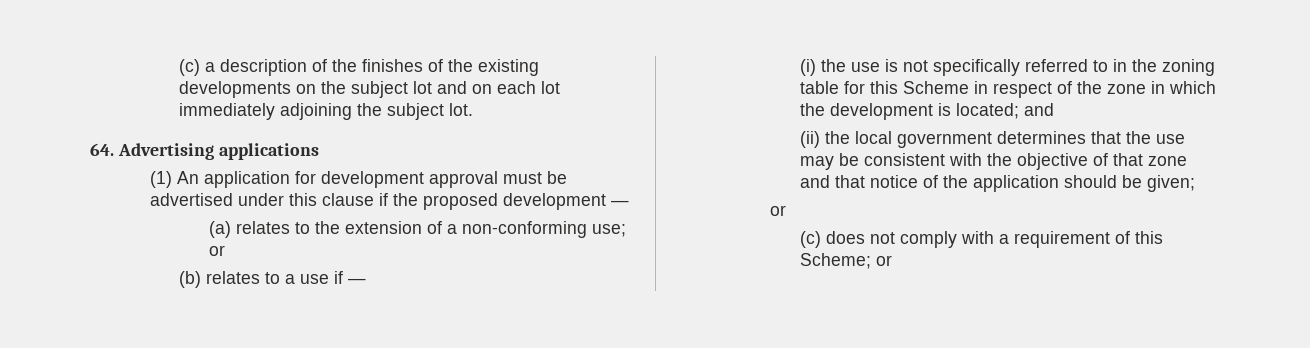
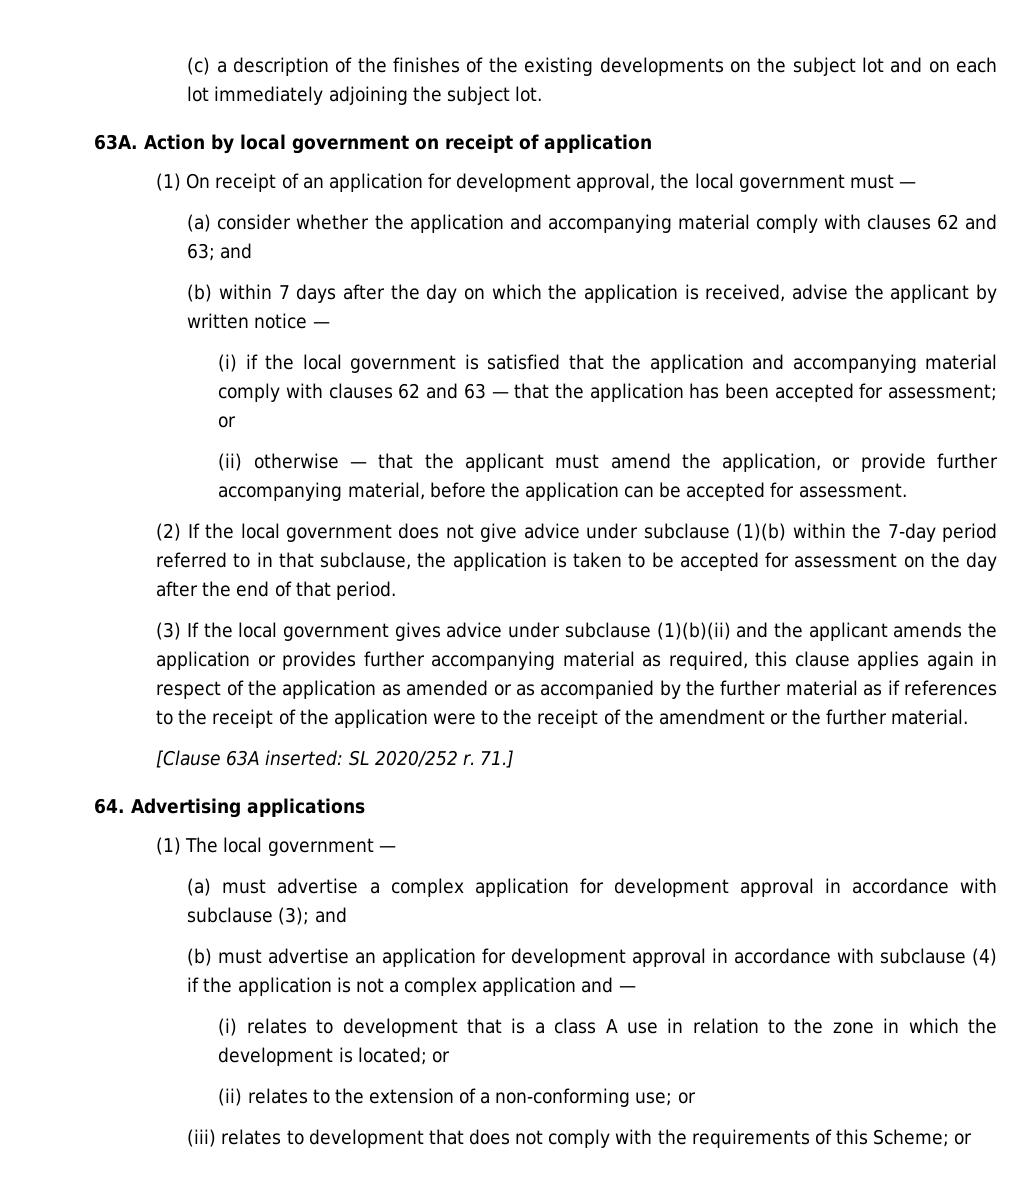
[90,143,319,160] [149,171,567,188] [149,193,629,210] [209,221,232,238] 64. Advertising applications // (1) An application for development approval must be advertised under this clause if the proposed development — // (a) -> [94,134,652,154] [156,173,916,192] [187,214,997,233] [187,243,253,261] [187,284,997,303] [187,313,330,329] [218,354,998,373] [218,383,997,402] [218,416,237,428] [218,453,999,472] [218,482,907,501] [156,523,997,542] [156,552,997,571] [156,581,396,600] [156,622,998,641] [156,651,998,670] [156,680,998,699] [156,709,969,728] [156,750,514,768] [94,798,365,818] [156,837,396,856] [187,878,998,897] [187,907,347,925] [187,948,997,967] [187,977,636,996] [218,1018,997,1037] [218,1047,450,1066] [218,1088,243,1106] 63A. Action by local government on receipt of application // (1) On receipt of an application for development approval, the local government must — // (a) consider whether the application and accompanying material comply with clauses 62 and 63; and // (b) within 7 days after the day on which the application is received, advise the applicant by written notice — // (i) if the local government is satisfied that the application and accompanying material comply with clauses 62 and 63 — that the application has been accepted for assessment; or // (ii) otherwise — that the applicant must amend the application, or provide further accompanying material, before the application can be accepted for assessment. // (2) If the local government does not give advice under subclause (1)(b) within the 7-day period referred to in that subclause, the application is taken to be accepted for assessment on the day after the end of that period. // (3) If the local government gives advice under subclause (1)(b)(ii) and the applicant amends the application or provides further accompanying material as required, this clause applies again in respect of the application as amended or as accompanied by the further material as if references to the receipt of the application were to the receipt of the amendment or the further material. // [Clause 63A inserted: SL 2020/252 r. 71.] // 64. Advertising applications // (1) The local government — // (a) must advertise a complex application for development approval in accordance with subclause (3); and // (b) must advertise an application for development approval in accordance with subclause (4) if the application is not a complex application and — // (i) relates to development that is a class A use in relation to the zone in which the development is located; or // (ii)
[179,271,367,288] [800,59,1216,76] [800,81,1217,98] [800,103,1055,120] [800,131,1186,148] [800,153,1188,170] [800,175,1196,192] [770,205,787,216] [800,231,822,248] (b) relates to a use if — // (i) the use is not specifically referred to in the zoning table for this Scheme in respect of the zone in which the development is located; and // (ii) the local government determines that the use may be consistent with the objective of that zone and that notice of the application should be given; // or // (c) -> [187,1129,464,1148] (iii) relates to development that
[999,231,1111,248] a requirement -> [657,1129,810,1148] the requirements

